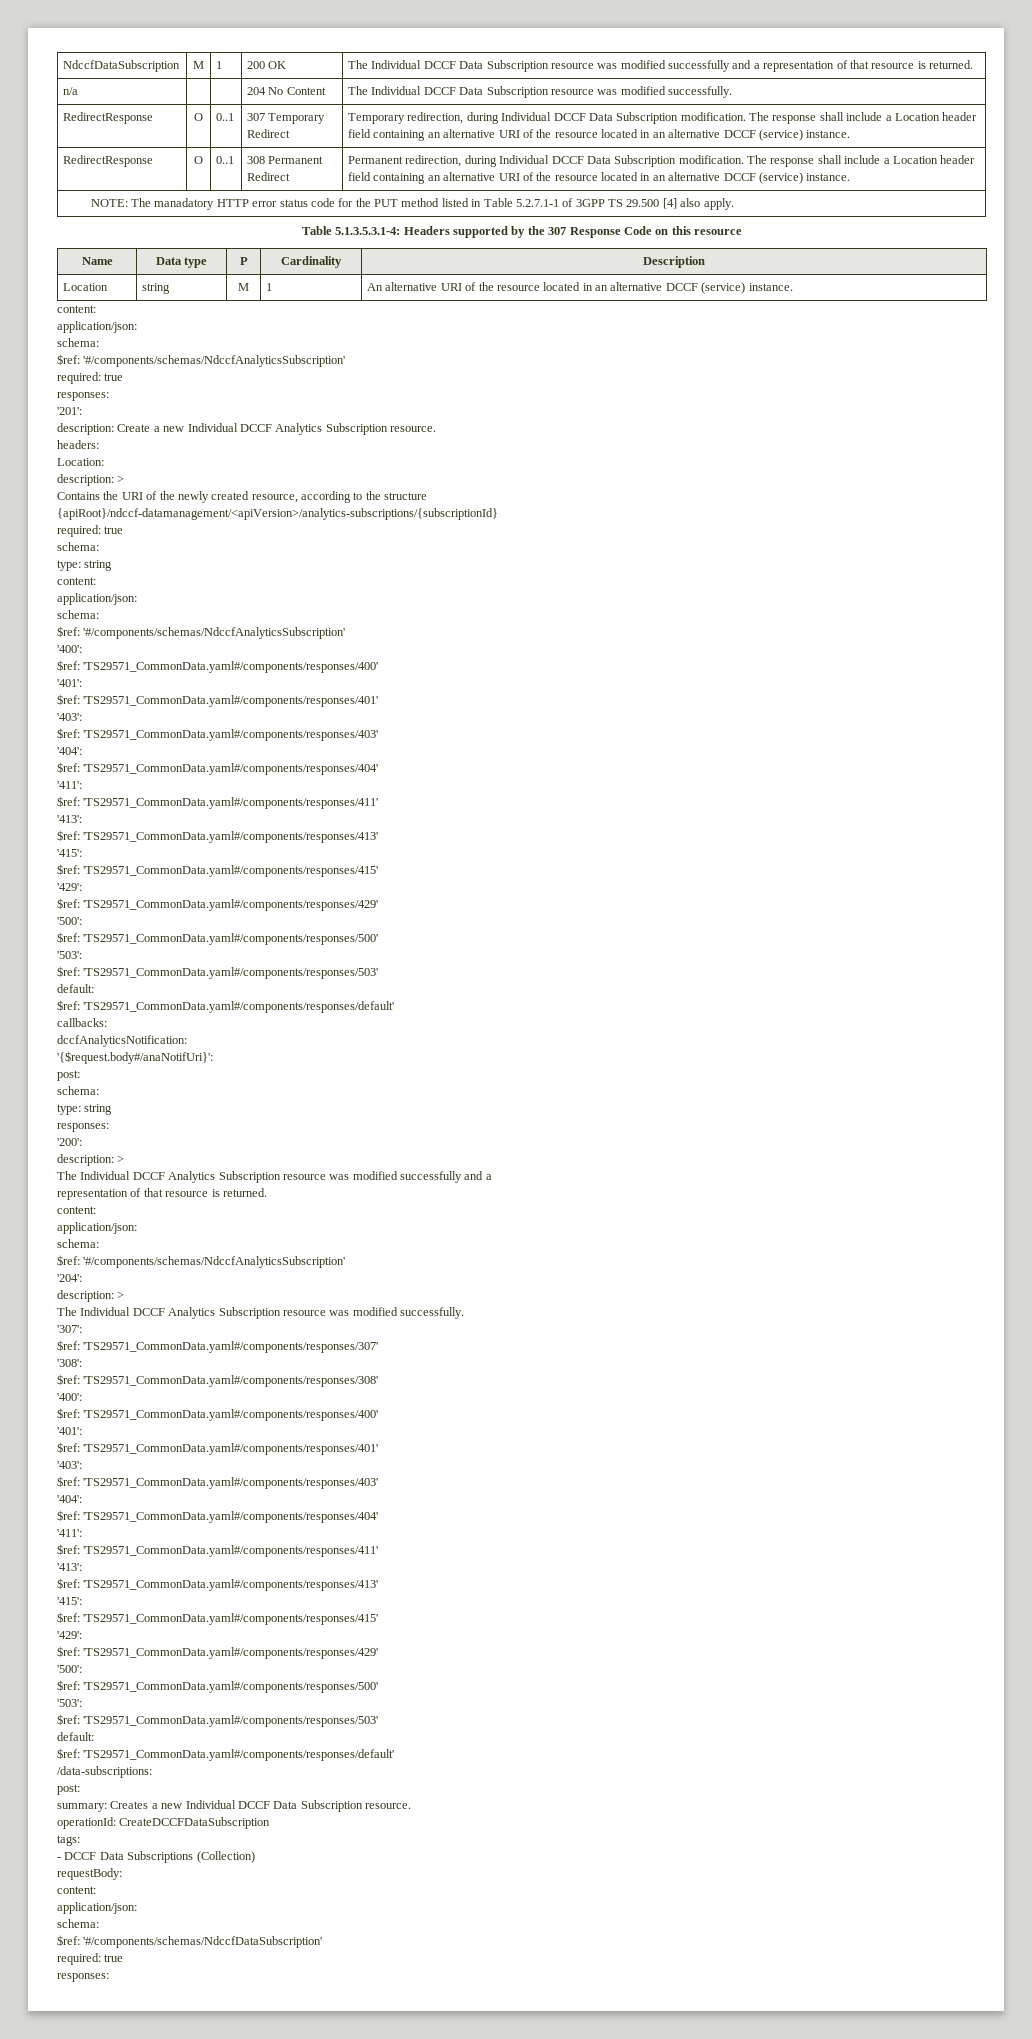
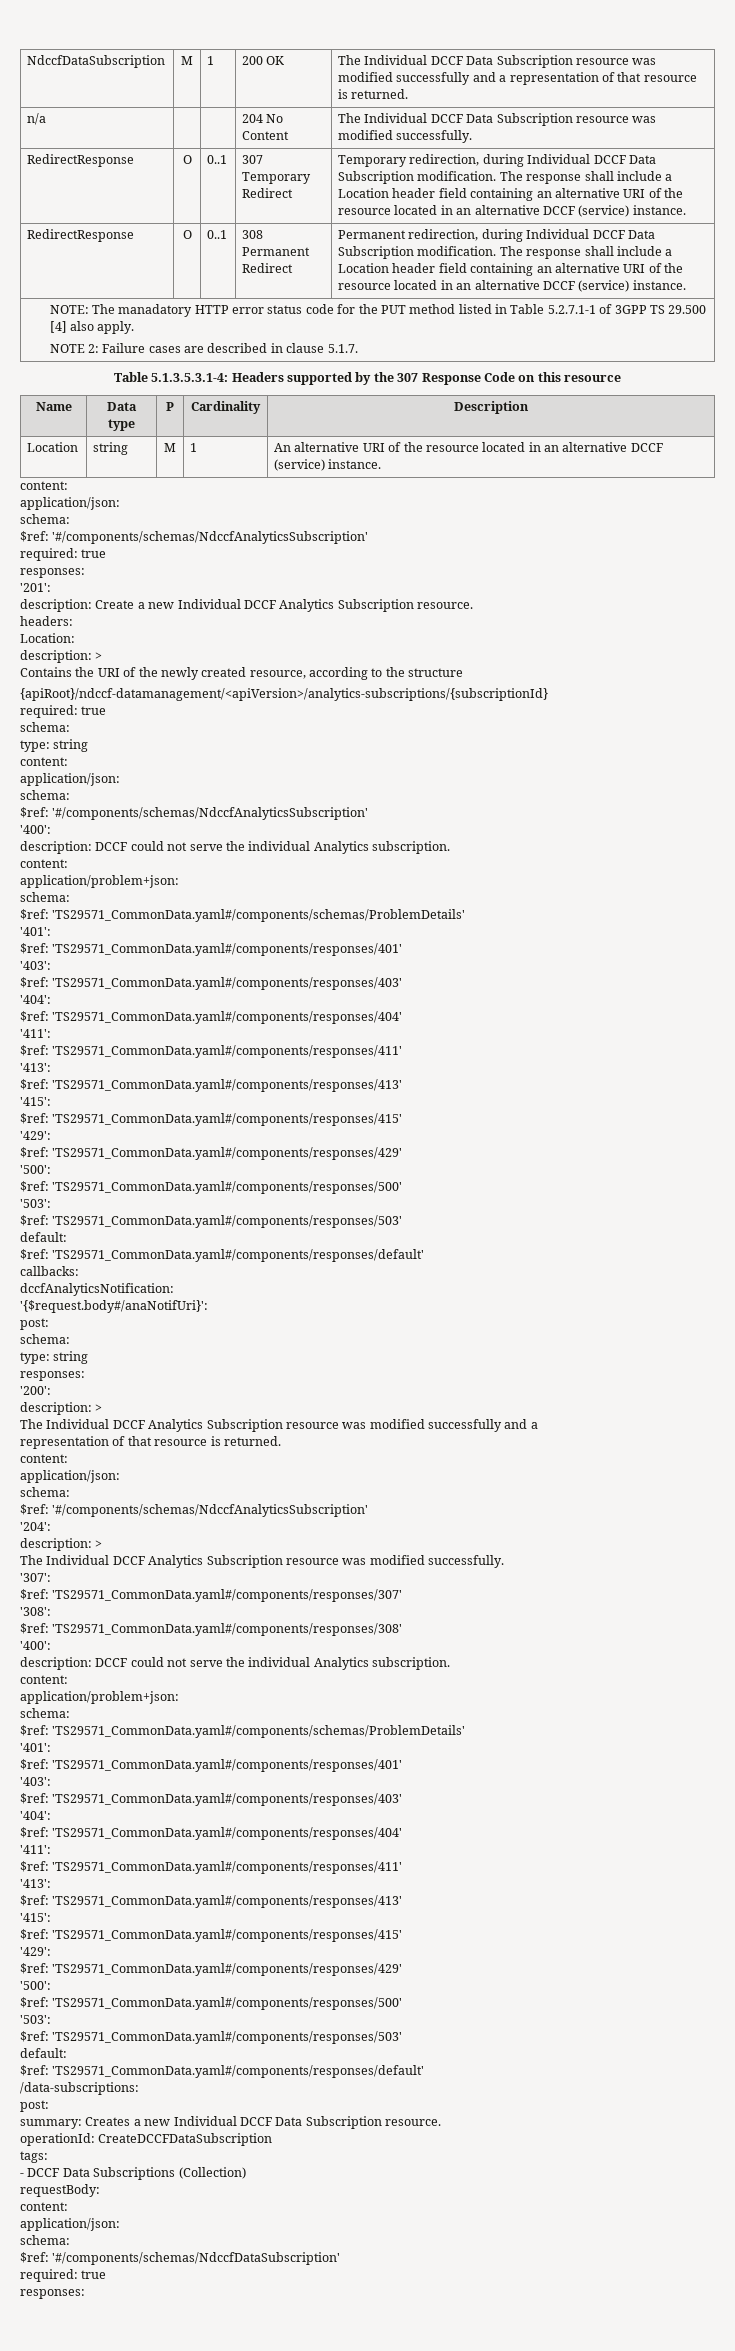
(734, 204) none -> [49,343,358,353] // NOTE 2: Failure cases are described in clause 5.1.7.
[57,660,379,673] // $ref: 'TS29571_CommonData.yaml#/components/responses/400' -> [20,841,450,854] [20,859,68,868] [20,875,179,888] [20,892,70,902] [20,909,466,922] // description: DCCF could not serve the individual Analytics subscription. // content: // application/problem+json: // schema: // $ref: 'TS29571_CommonData.yaml#/components/schemas/ProblemDetails'
[57,1408,379,1421] // $ref: 'TS29571_CommonData.yaml#/components/responses/400' -> [20,1657,450,1670] [20,1675,68,1684] [20,1691,179,1704] [20,1708,70,1718] [20,1725,466,1738] // description: DCCF could not serve the individual Analytics subscription. // content: // application/problem+json: // schema: // $ref: 'TS29571_CommonData.yaml#/components/schemas/ProblemDetails'

